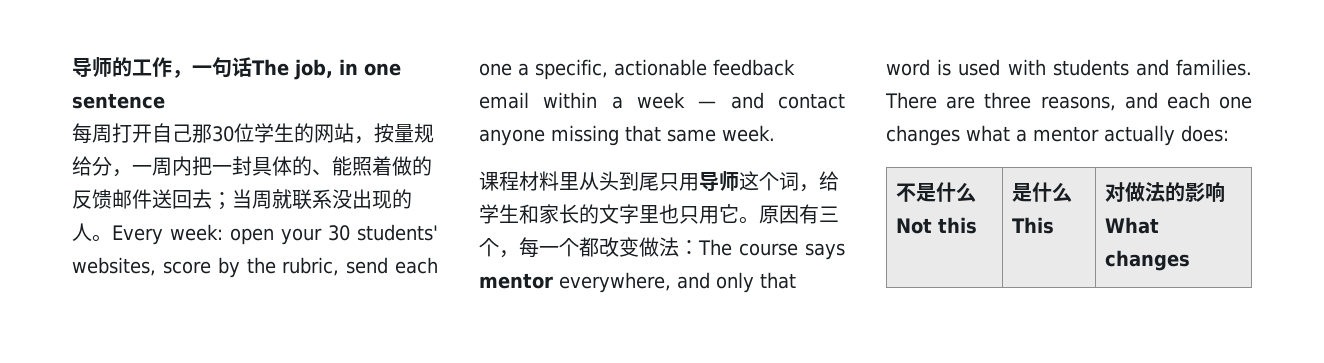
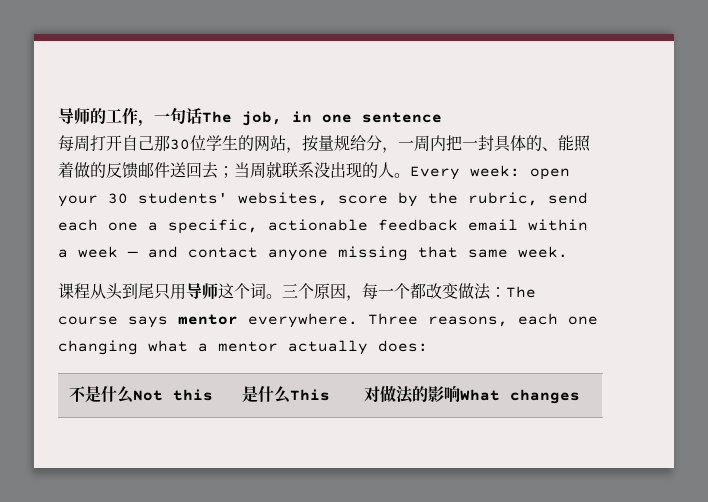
[519,171,579,191] 材料里 -> (90, 291) none
[799,171,839,192] [479,204,839,224] [479,238,499,257] ，给学生和家长的文字里也只用它。原因有三个 -> [266,283,346,299] 。三个原因
[559,272,796,293] [886,59,1252,76] [885,92,1252,111] [886,125,960,146] everywhere, and only that word is used with students and families. There are three reasons, and each one changes -> [248,313,598,328] [58,340,138,355] everywhere. Three reasons, each one changing

